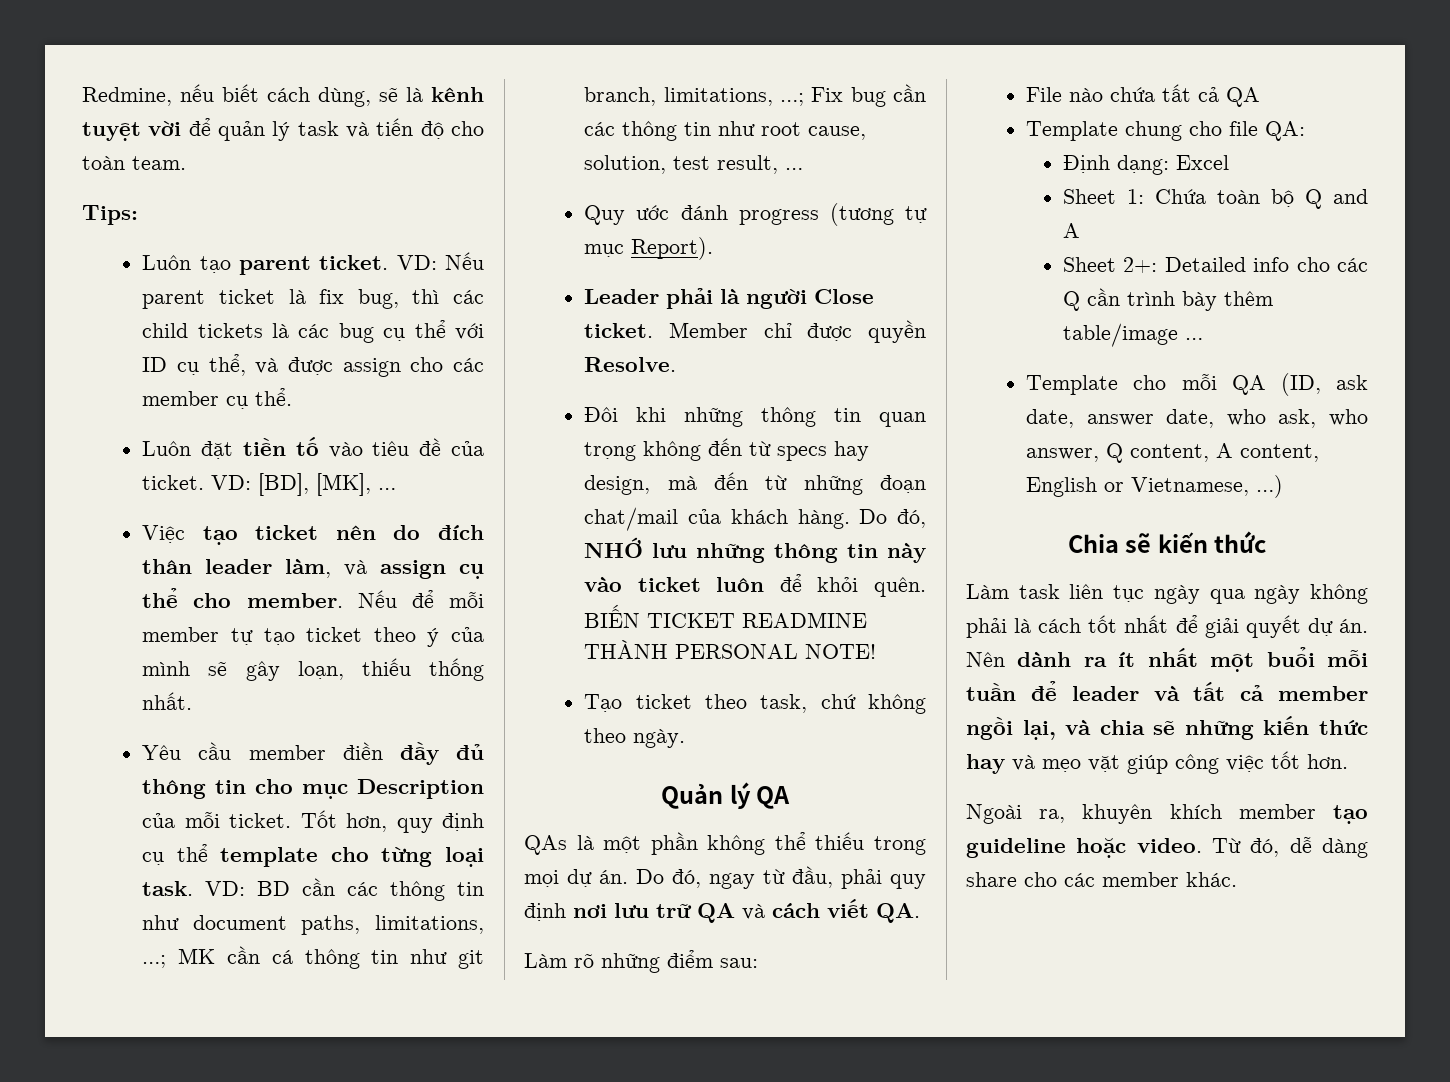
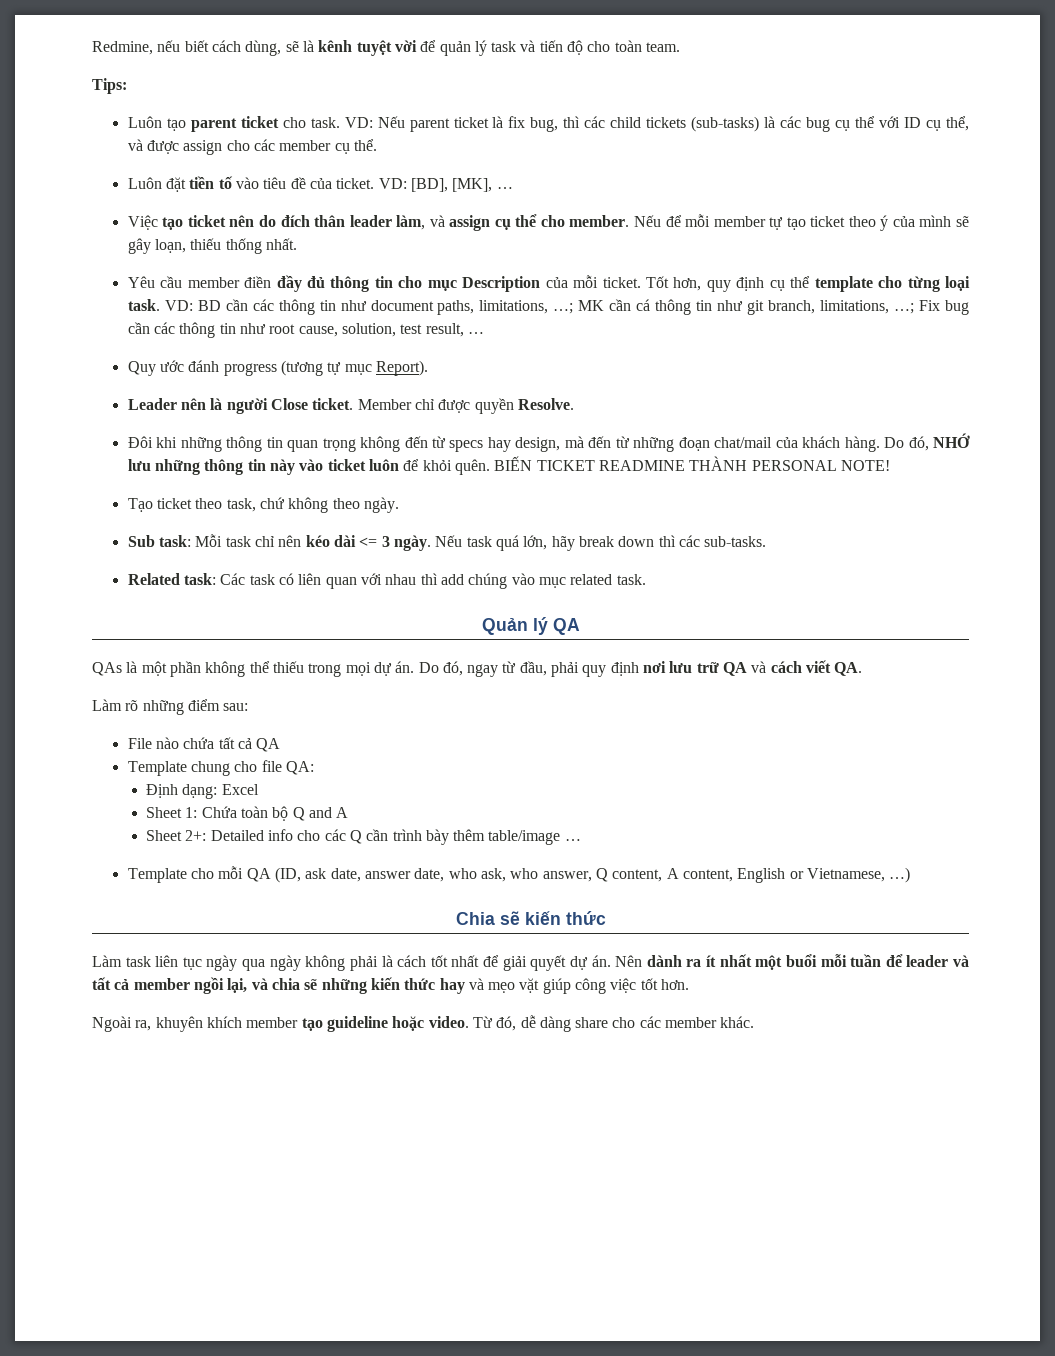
[319,255,389,270] ticket. -> [240,116,340,128] ticket cho task.
(263, 330) none -> [691,116,760,132] (sub-tasks)
[666,288,714,309] phải -> [181,398,207,410] nên
(686, 738) none -> [127,534,767,551] [127,573,646,589] // Sub task: Mỗi task chỉ nên kéo dài <= 3 ngày. Nếu task quá lớn, hãy break down thì các sub-tasks. // Related task: Các task có liên quan với nhau thì add chúng vào mục related task.

